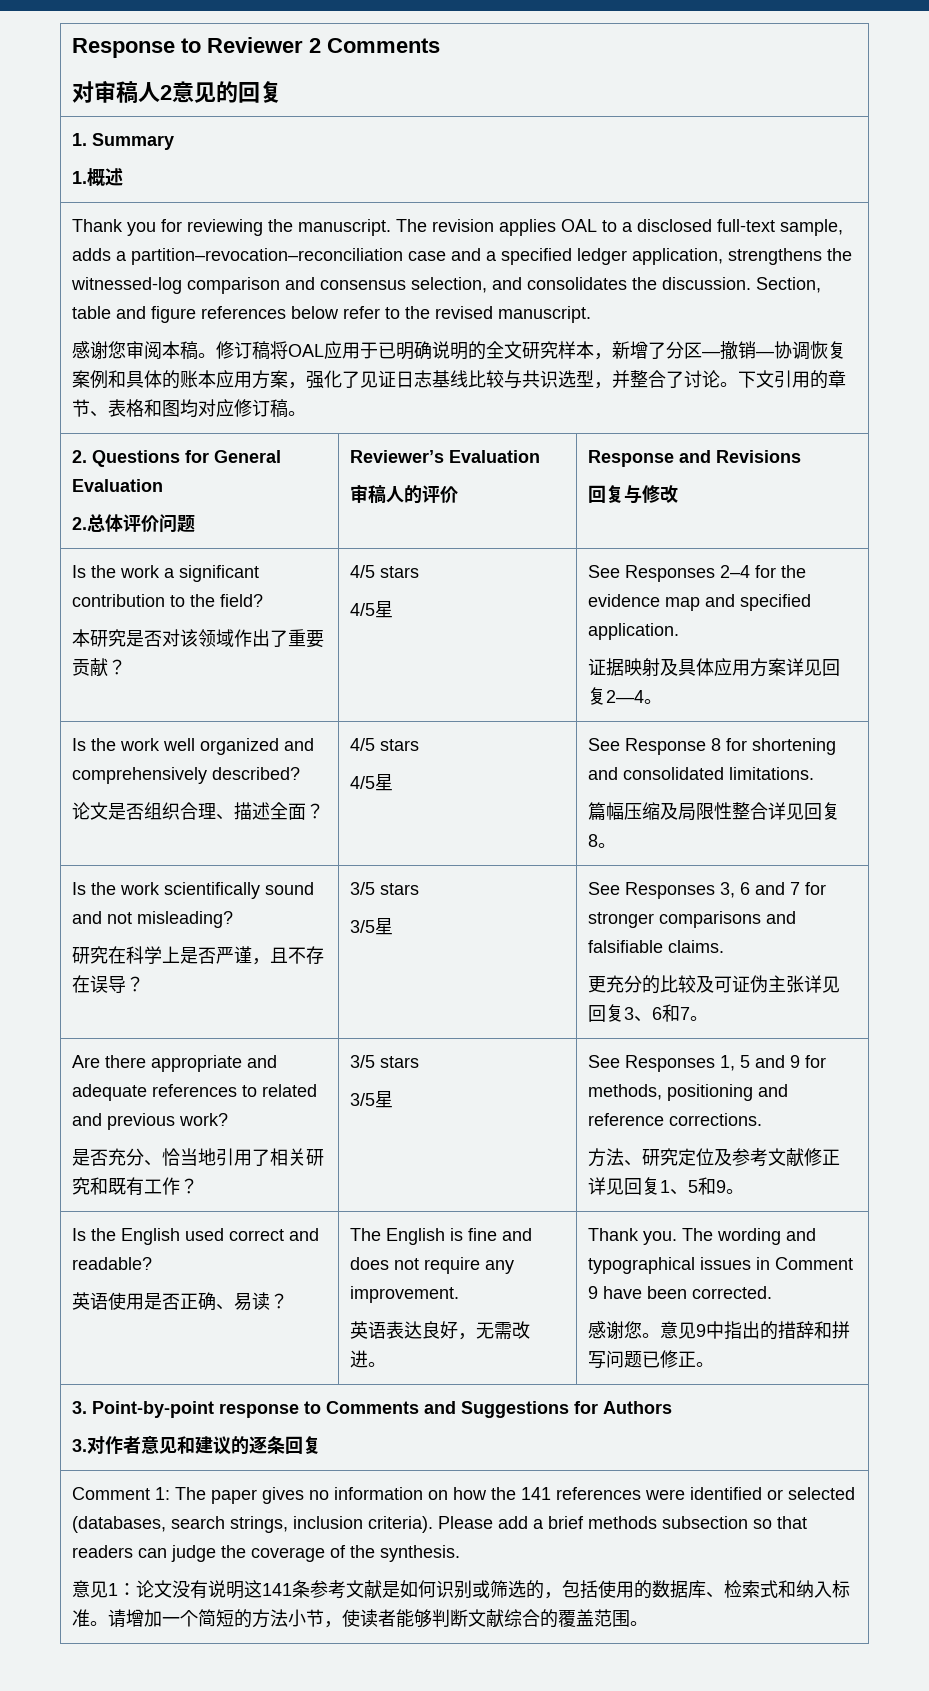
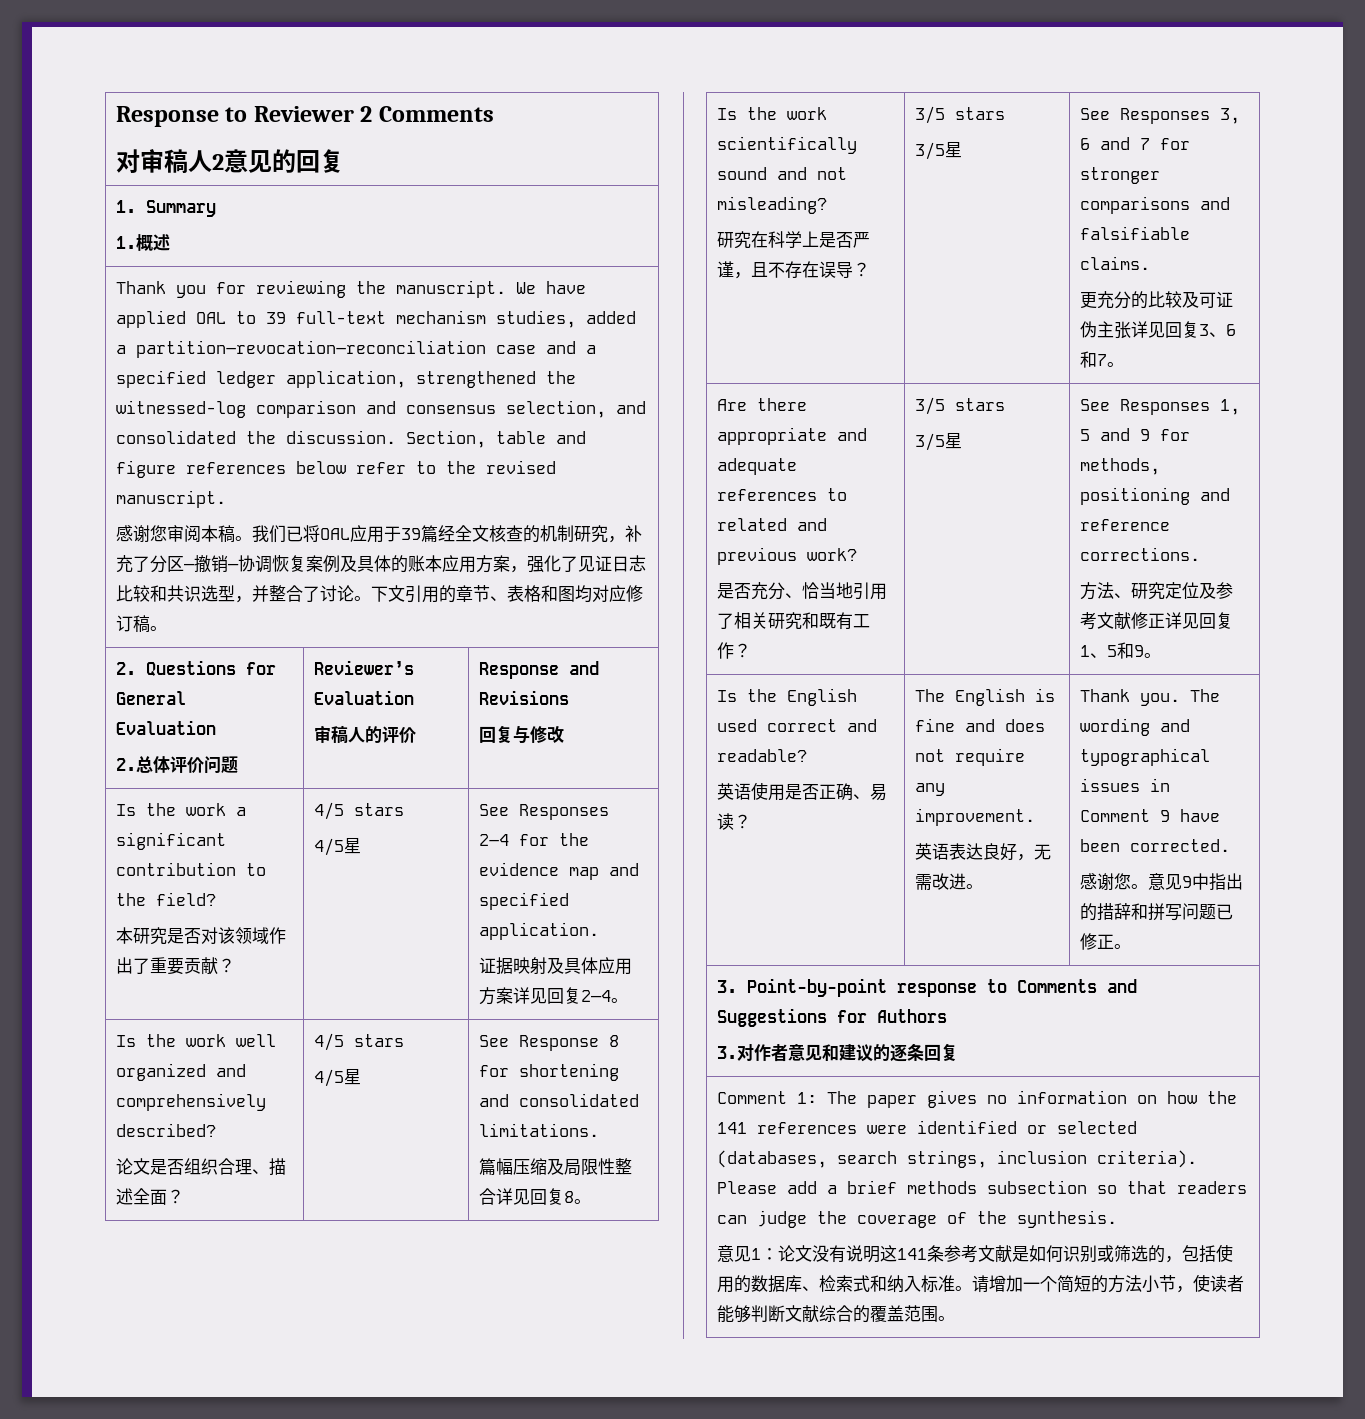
[395,219,843,236] [71,248,111,261] The revision applies OAL to a disclosed full-text sample, adds -> [515,281,586,294] [115,310,636,328] We have applied OAL to 39 full-text mechanism studies, added
[727,248,822,265] strengthens -> [415,371,536,388] strengthened
[526,277,627,290] consolidates -> [115,430,236,444] consolidated
[215,341,270,360] 修订稿 -> [251,525,303,543] 我们已
[377,341,648,360] 已明确说明的全文研究样本，新增 -> [400,525,642,543] [115,555,133,573] 39篇经全文核查的机制研究，补充
[107,370,126,388] 和 -> [339,555,357,572] 及
[431,370,522,389] 基线比较与 -> [115,585,167,602] 比较和

